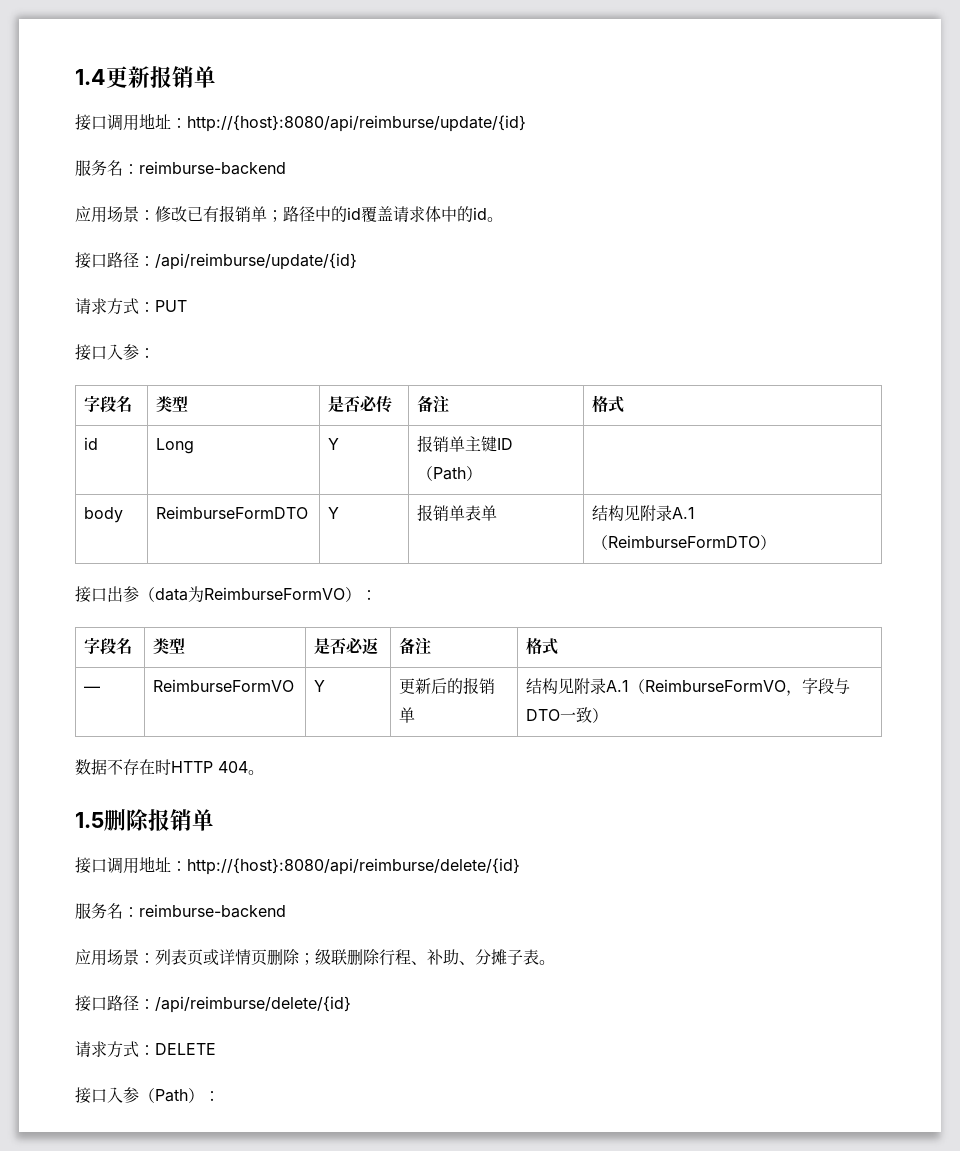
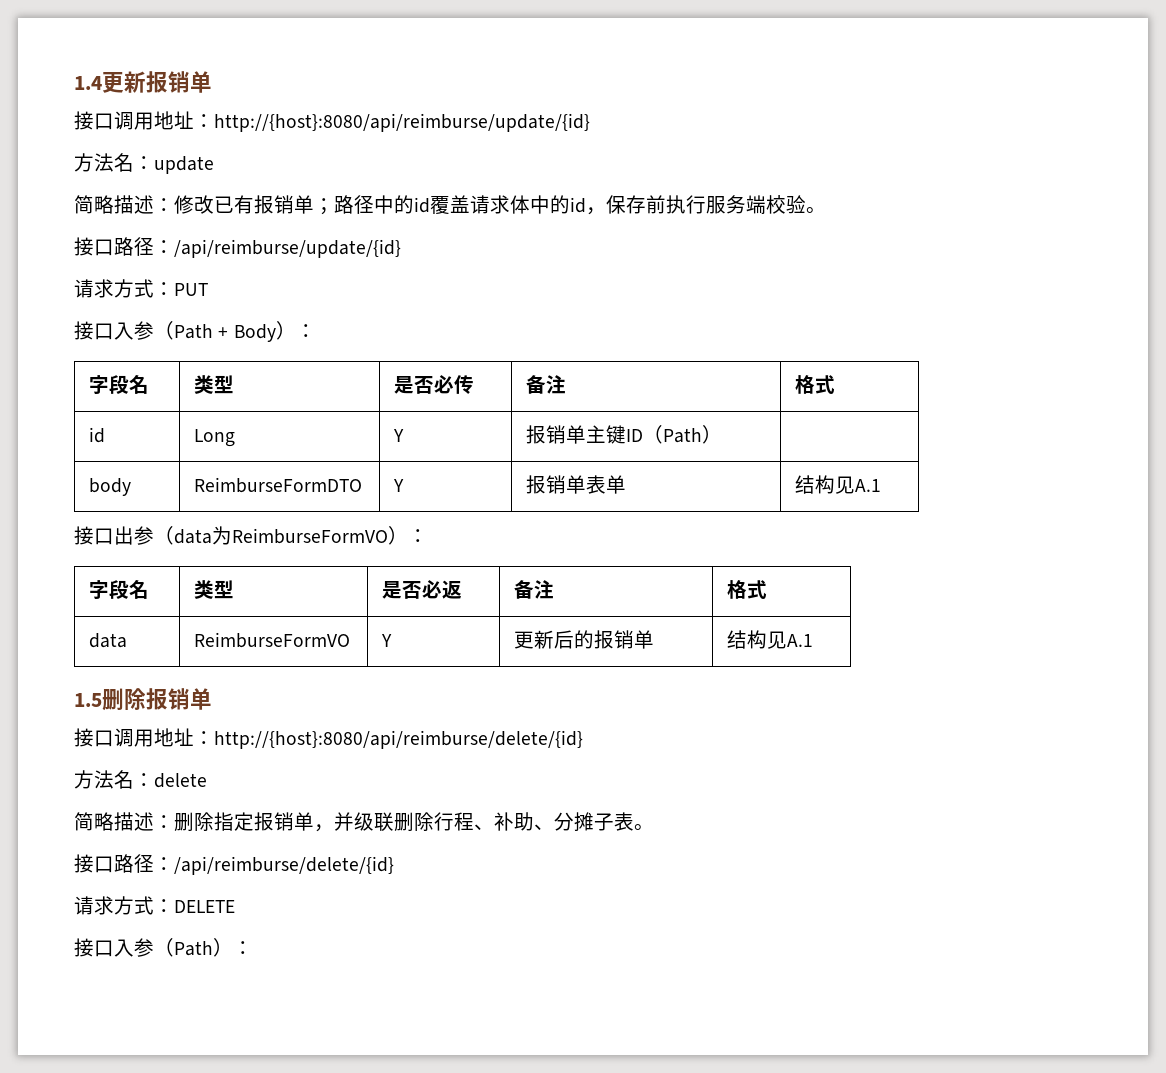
[75,160,286,176] [75,206,139,223] 服务名：reimburse-backend // 应用场景 -> [74,153,214,174] [74,195,154,214] 方法名：update // 简略描述
(487, 213) none -> [586,195,806,215] ，保存前执行服务端校验
(139, 352) none -> [154,321,296,342] （Path + Body）
[640,505,696,522] [592,535,777,550] 附录A.1（ReimburseFormDTO） -> [855,479,882,492] A.1
[84,686,101,692] — -> [89,633,128,648] data
[574,678,851,696] [526,707,609,723] [75,759,264,775] 附录A.1（ReimburseFormVO，字段与DTO一致） // 数据不存在时HTTP 404。 -> [787,634,814,647] A.1
[75,903,286,919] [75,949,315,966] 服务名：reimburse-backend // 应用场景：列表页或详情页删除； -> [74,770,207,789] [74,812,354,832] 方法名：delete // 简略描述：删除指定报销单，并

